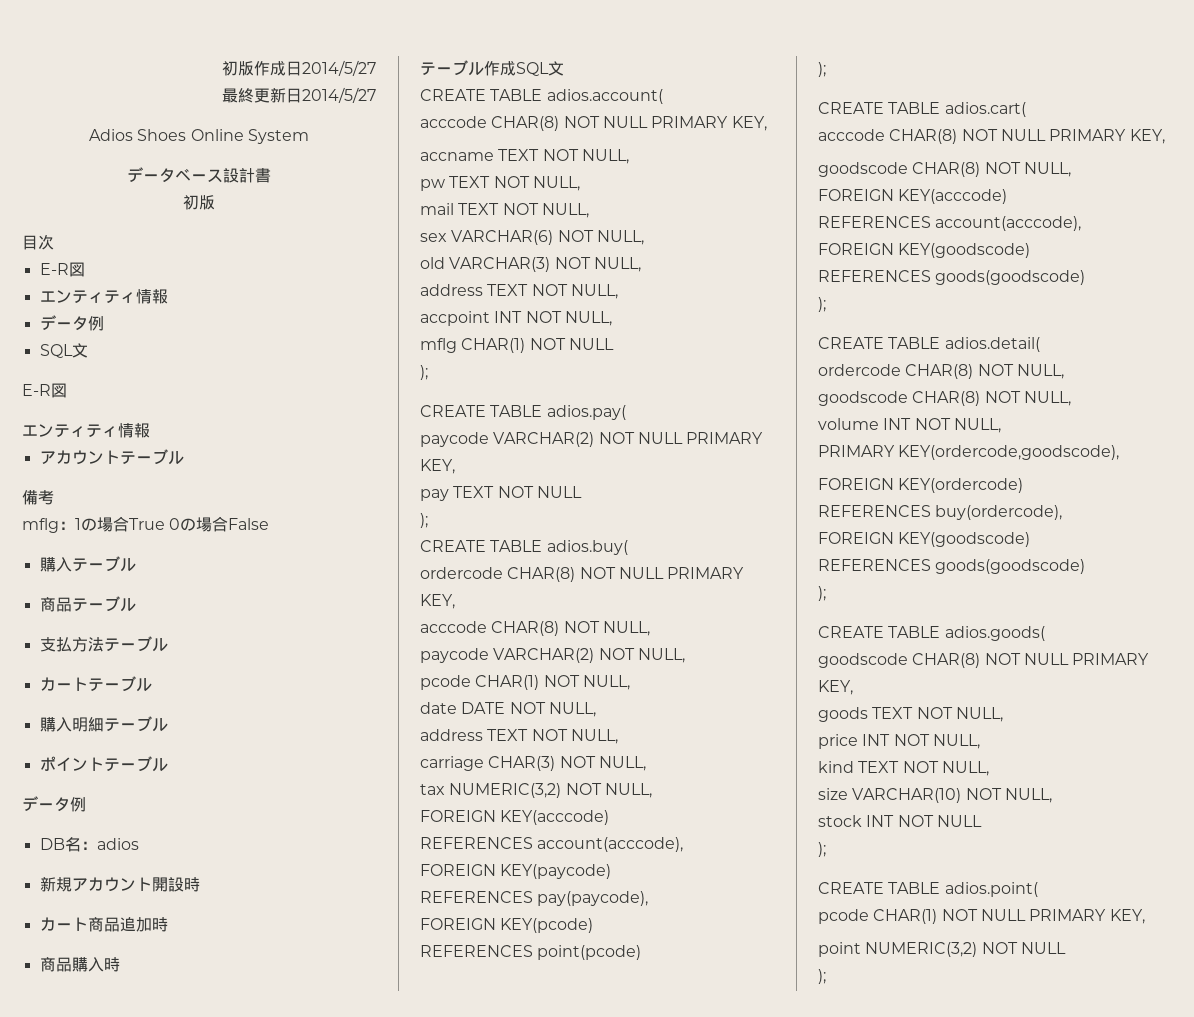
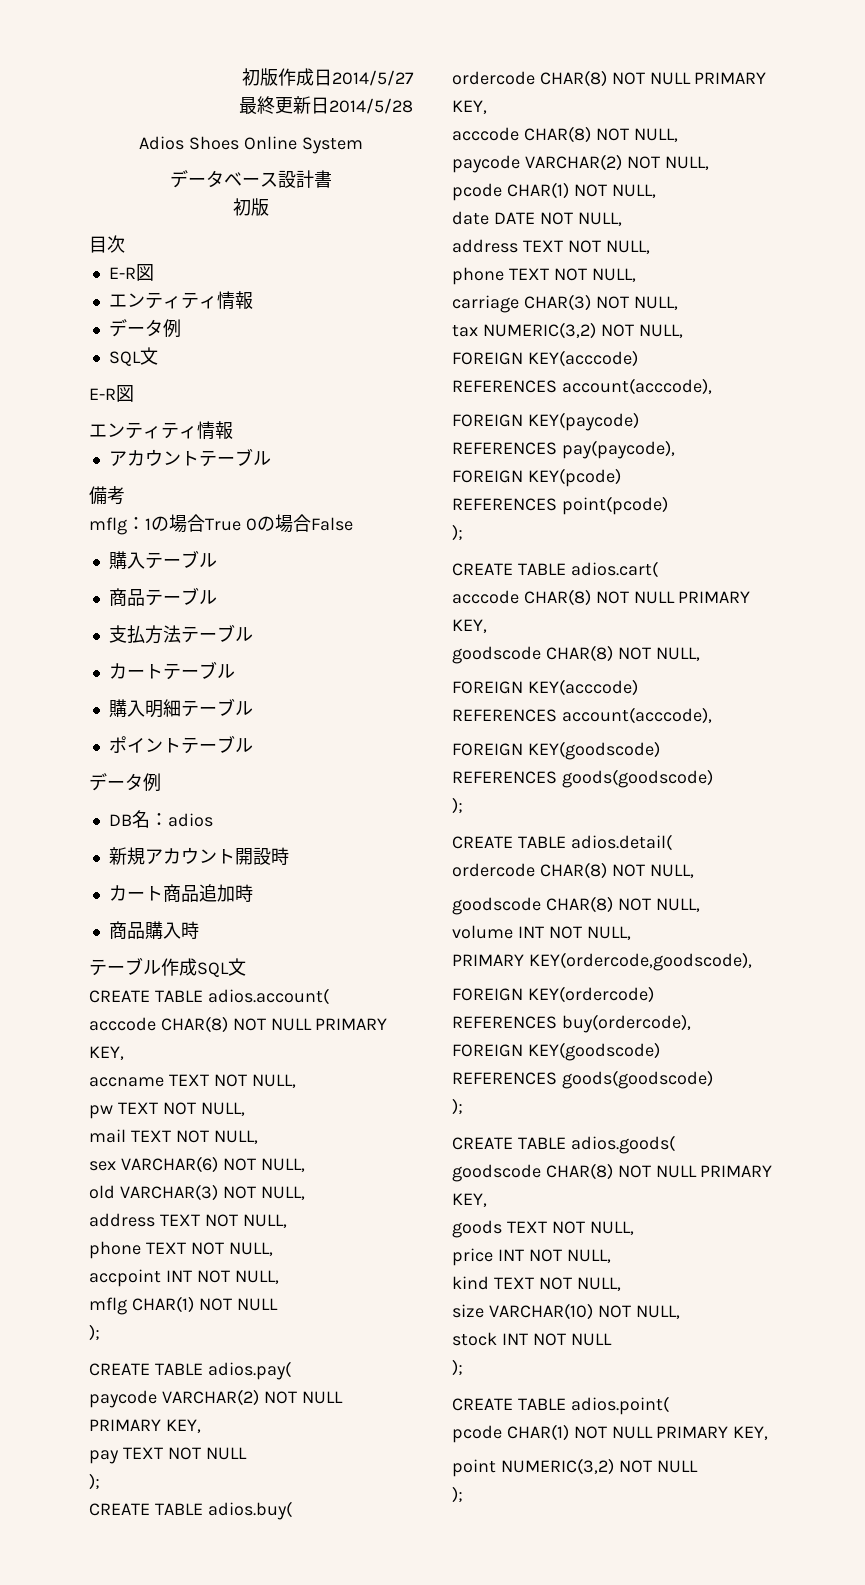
[302,87,376,103] 2014/5/27 -> [329,98,413,114] 2014/5/28
(618, 291) none -> [89,1241,273,1259] // phone TEXT NOT NULL,
(618, 736) none -> [452,267,636,285] // phone TEXT NOT NULL,

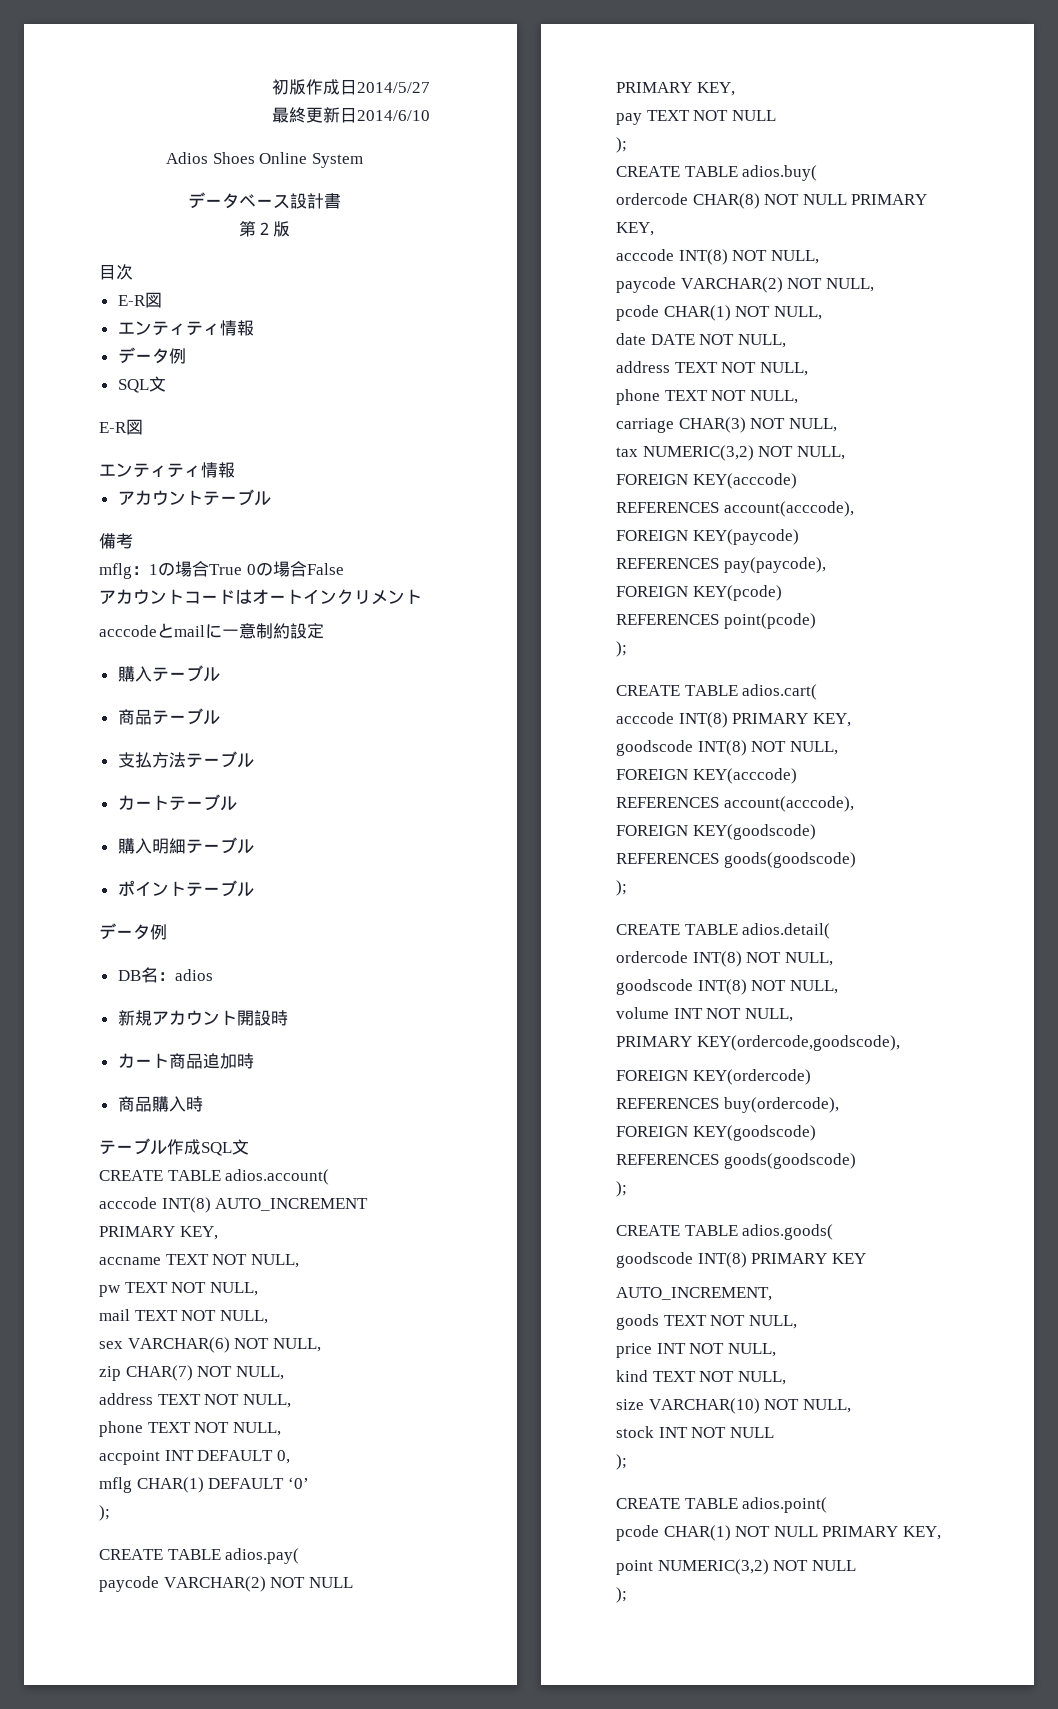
[329,98,413,114] 2014/5/28 -> [357,110,430,121] 2014/6/10
[233,198,251,216] 初 -> [239,221,273,237] 第２
(353, 524) none -> [99,589,422,605] [99,623,324,639] // アカウントコードはオートインクリメント // acccodeとmailに一意制約設定
[160,1016,312,1033] CHAR(8) NOT NULL -> [161,1197,369,1213] INT(8) AUTO_INCREMENT
[89,1184,218,1201] old VARCHAR(3) -> [99,1365,193,1381] zip CHAR(7)
[196,1270,279,1284] NOT NULL, -> [197,1450,290,1464] DEFAULT 0,
[198,1298,278,1311] NOT NULL -> [208,1477,309,1489] DEFAULT ‘0’
[523,126,591,143] CHAR(8) -> [678,249,728,265] INT(8)
[523,589,675,606] CHAR(8) NOT NULL -> [678,712,728,728] INT(8)
[545,645,613,662] CHAR(8) -> [697,740,747,756] INT(8)
[539,862,607,879] CHAR(8) -> [692,951,742,967] INT(8)
[545,896,613,913] CHAR(8) -> [697,979,747,995] INT(8)
[545,1163,773,1180] [452,1193,487,1207] CHAR(8) NOT NULL PRIMARY KEY, -> [697,1252,866,1268] [616,1287,772,1301] INT(8) PRIMARY KEY // AUTO_INCREMENT,

